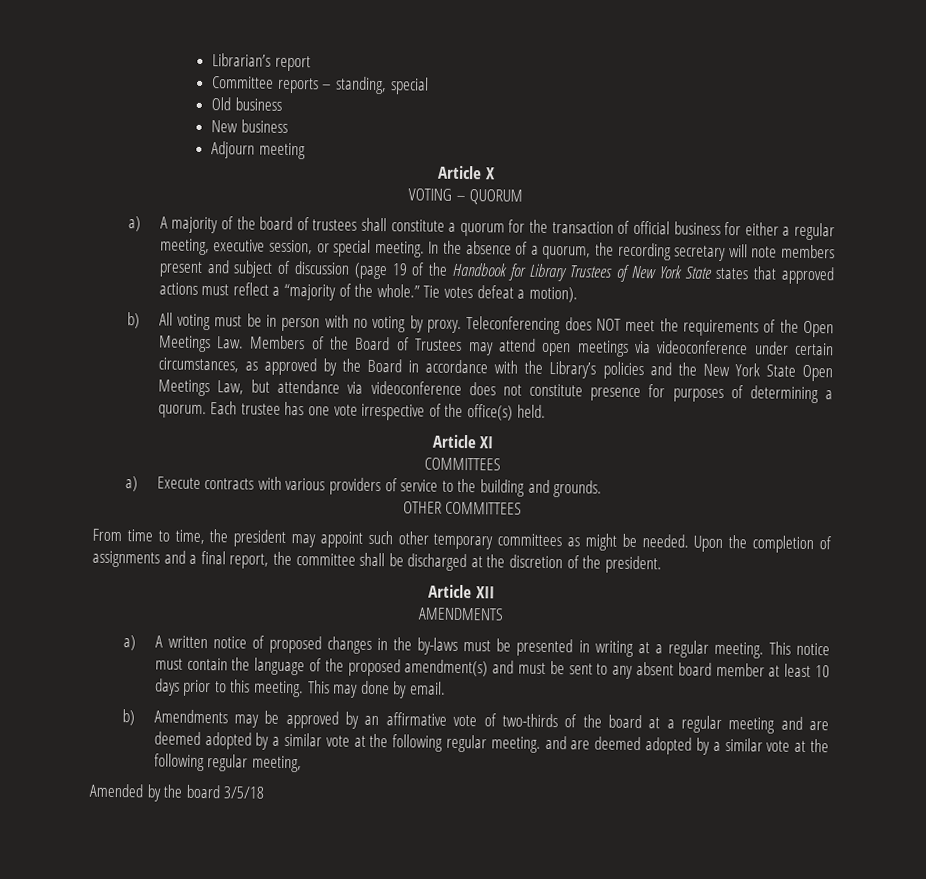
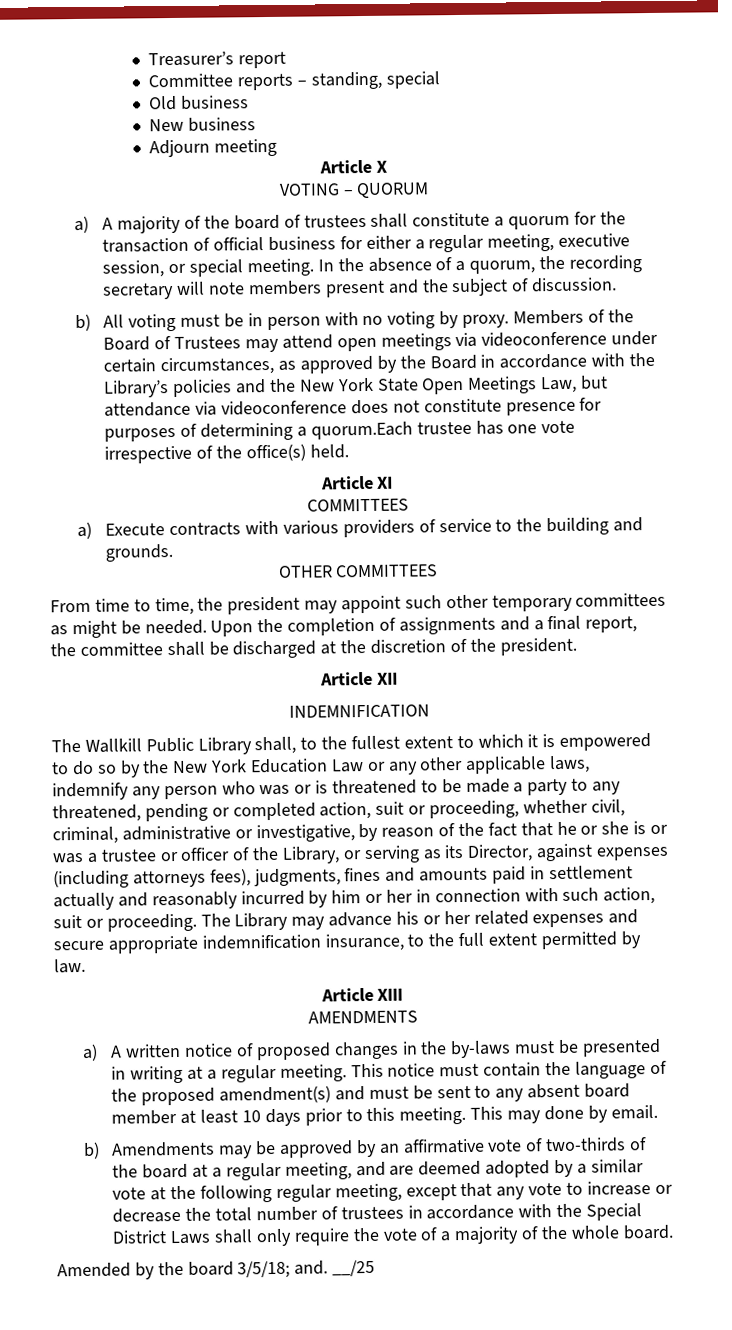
[212,53,272,67] Librarian’s -> [148,51,235,67] Treasurer’s
(230, 267) none -> [421,279,449,293] the
[293,261,836,285] [158,282,578,303] discussion (page 19 of the Handbook for Library Trustees of New York State states that approved actions must reflect a “majority of the whole.” Tie votes defeat a motion). -> [531,277,618,293] discussion.
[466,316,835,338] [157,335,245,353] Teleconferencing does NOT meet the requirements of the Open Meetings Law. -> (509, 321) none
[157,401,238,419] quorum. Each -> [310,421,413,440] quorum.Each
(495, 592) none -> [289,704,430,718] [51,733,652,755] [52,755,591,778] [52,778,622,801] [52,799,625,823] [52,821,669,845] [52,843,670,864] [53,865,633,889] [53,886,656,911] [53,909,639,932] [53,931,641,954] [54,958,86,974] [320,987,404,1002] // INDEMNIFICATION // The Wallkill Public Library shall, to the fullest extent to which it is empowered to do so by the New York Education Law or any other applicable laws, indemnify any person who was or is threatened to be made a party to any threatened, pending or completed action, suit or proceeding, whether civil, criminal, administrative or investigative, by reason of the fact that he or she is or was a trustee or officer of the Library, or serving as its Director, against expenses (including attorneys fees), judgments, fines and amounts paid in settlement actually and reasonably incurred by him or her in connection with such action, suit or proceeding. The Library may advance his or her related expenses and secure appropriate indemnification insurance, to the full extent permitted by law. // Article XIII
[728,716,830,734] [153,731,541,753] meeting and are deemed adopted by a similar vote at the following regular meeting. -> [284,1162,352,1180] meeting,
(302, 764) none -> [405,1181,673,1201] [112,1203,642,1223] [112,1224,674,1247] except that any vote to increase or decrease the total number of trustees in accordance with the Special District Laws shall only require the vote of a majority of the whole board.
[223,786,265,799] 3/5/18 -> [237,1259,376,1279] 3/5/18; and. __/25

